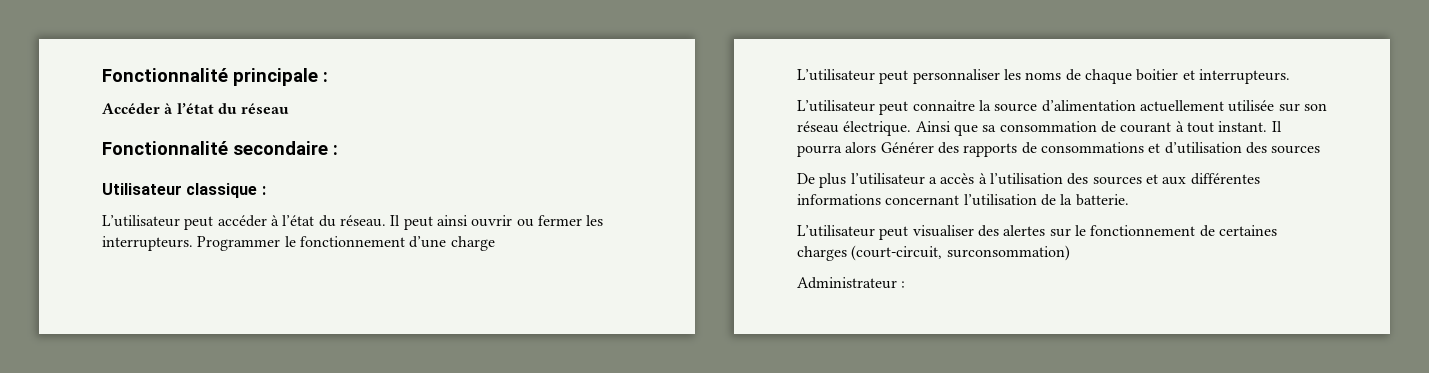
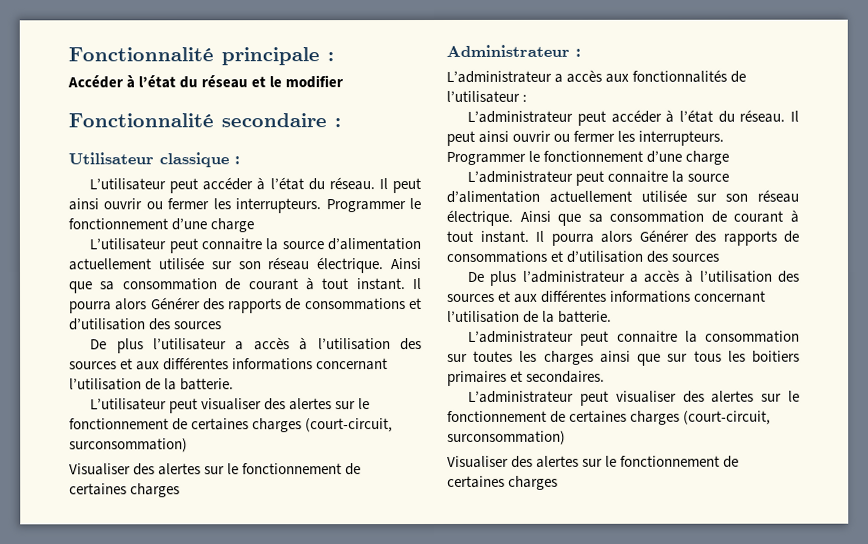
(290, 108) none -> [251,75,344,89] et le modifier
[797,69,1290,84] // L’utilisateur peut personnaliser les noms de chaque boitier et interrupteurs. -> (255, 225) none
[797,277,906,289] Administrateur : -> [69,463,362,476] [69,483,181,498] [446,44,581,57] [446,69,747,83] [446,90,528,103] [467,109,799,126] [446,130,725,146] [446,150,730,165] [467,170,730,186] [446,189,799,203] [446,209,799,226] [446,229,799,246] [446,250,720,263] [467,269,800,286] [447,289,767,303] [447,310,613,323] [468,330,800,346] [447,350,800,366] [447,370,606,386] [468,390,800,406] [447,410,772,425] [447,430,566,445] [447,455,740,468] [447,475,559,490] Visualiser des alertes sur le fonctionnement de certaines charges // Administrateur : // L’administrateur a accès aux fonctionnalités de l’utilisateur : // L’administrateur peut accéder à l’état du réseau. Il peut ainsi ouvrir ou fermer les interrupteurs. Programmer le fonctionnement d’une charge // L’administrateur peut connaitre la source d’alimentation actuellement utilisée sur son réseau électrique. Ainsi que sa consommation de courant à tout instant. Il pourra alors Générer des rapports de consommations et d’utilisation des sources // De plus l’administrateur a accès à l’utilisation des sources et aux différentes informations concernant l’utilisation de la batterie. // L’administrateur peut connaitre la consommation sur toutes les charges ainsi que sur tous les boitiers primaires et secondaires. // L’administrateur peut visualiser des alertes sur le fonctionnement de certaines charges (court-circuit, surconsommation) // Visualiser des alertes sur le fonctionnement de certaines charges

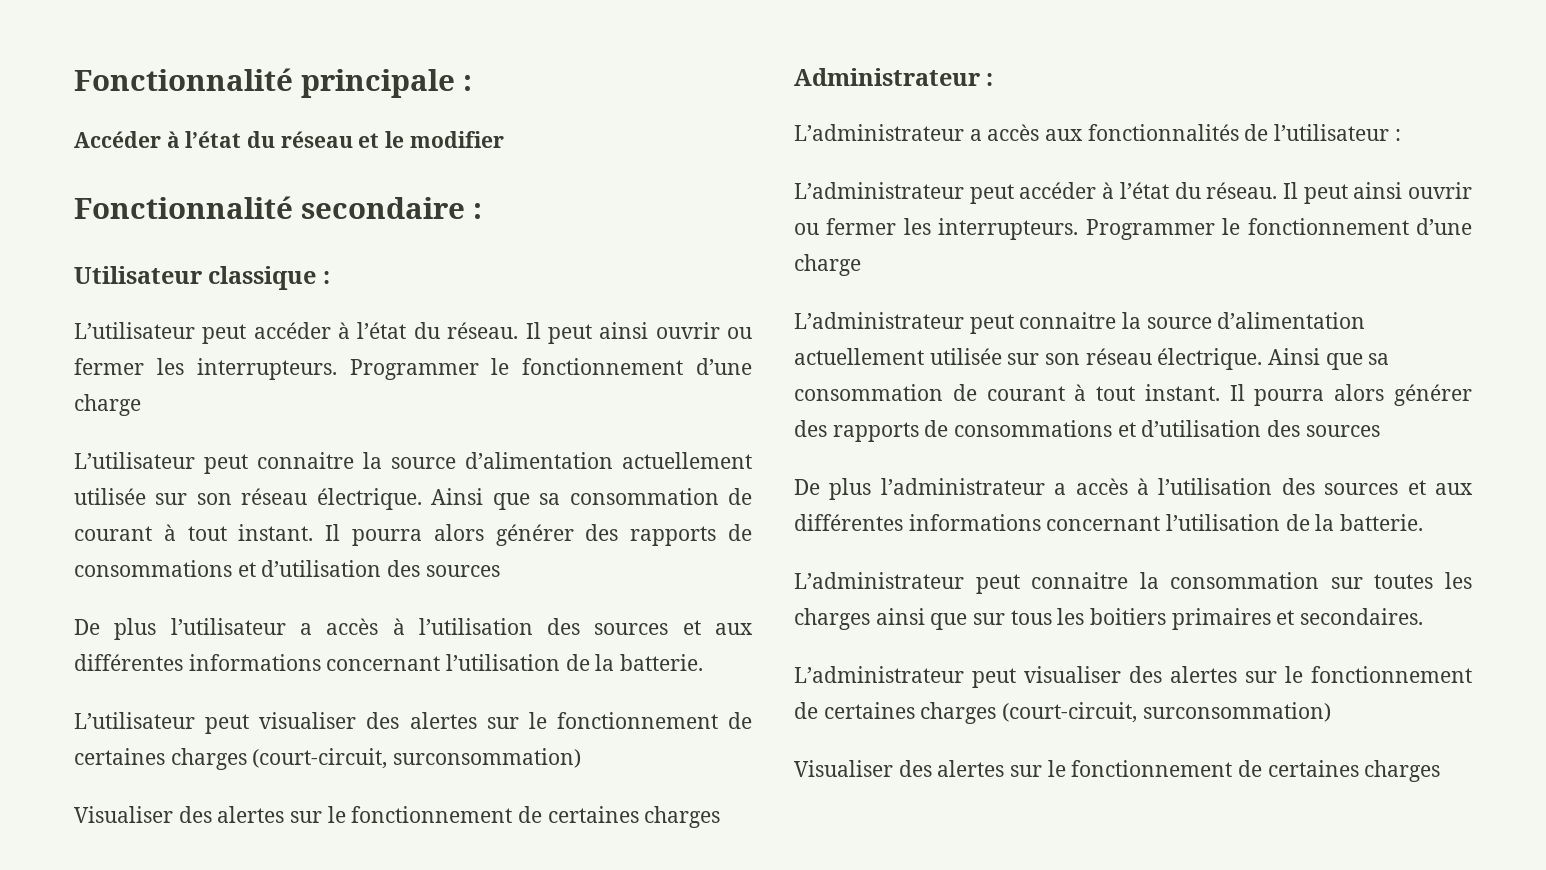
[150,297,201,310] Générer -> [495,524,574,546] générer
[638,229,689,242] Générer -> [1394,384,1472,406] générer

